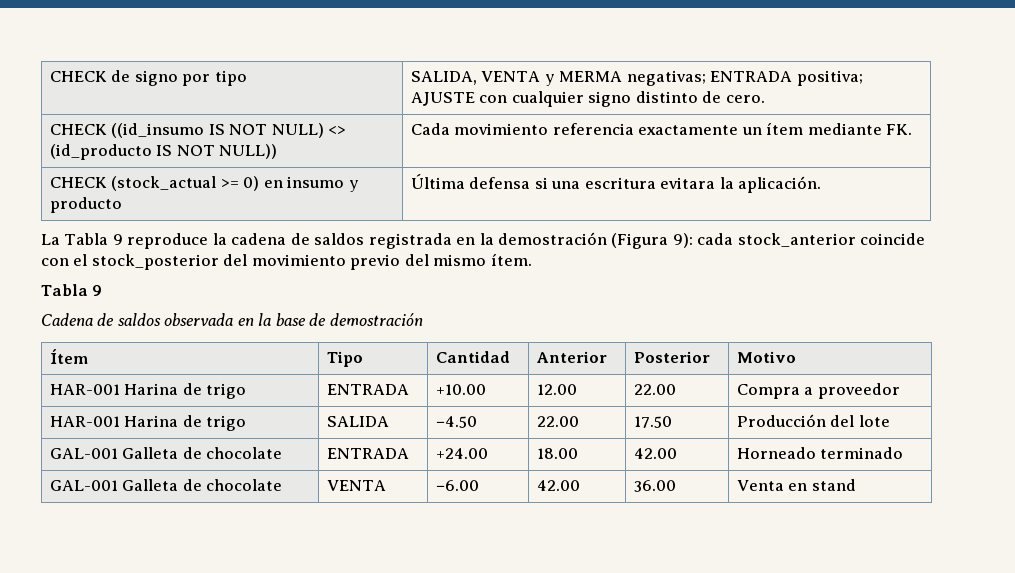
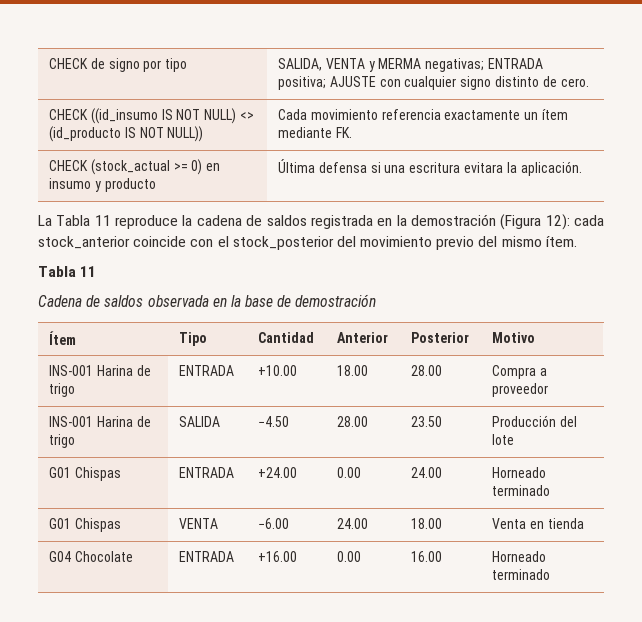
[112,234,123,245] 9 -> [94,215,111,226] 11
[672,233,693,248] 9): -> [545,214,570,230] 12):
[92,285,103,296] 9 -> [80,266,97,277] 11
[50,384,121,395] HAR-001 -> [49,365,94,376] INS-001
[537,384,578,395] [634,384,677,395] 12.00 | 22.00 -> [337,365,369,376] [411,365,443,376] 18.00 | 28.00
[50,416,121,427] HAR-001 -> [49,416,94,427] INS-001
[537,416,580,427] [634,416,673,428] 22.00 | 17.50 -> [337,416,369,427] [411,416,443,427] 28.00 | 23.50
[50,447,283,459] GAL-001 Galleta de chocolate -> [49,467,121,481] G01 Chispas
[537,448,579,459] [634,448,678,459] 18.00 | 42.00 -> [337,467,362,478] [411,467,443,478] 0.00 | 24.00
[50,479,283,491] GAL-001 Galleta de chocolate -> [49,518,121,532] G01 Chispas
[537,480,581,491] [634,480,677,492] 42.00 | 36.00 -> [337,518,369,529] [411,518,443,529] 24.00 | 18.00
[811,479,856,491] stand -> [547,518,584,529] [49,551,133,562] [179,551,235,562] [258,551,298,562] [337,551,362,562] [411,551,443,562] [492,551,547,562] [492,569,551,580] tienda // G04 Chocolate | ENTRADA | +16.00 | 0.00 | 16.00 | Horneado terminado

